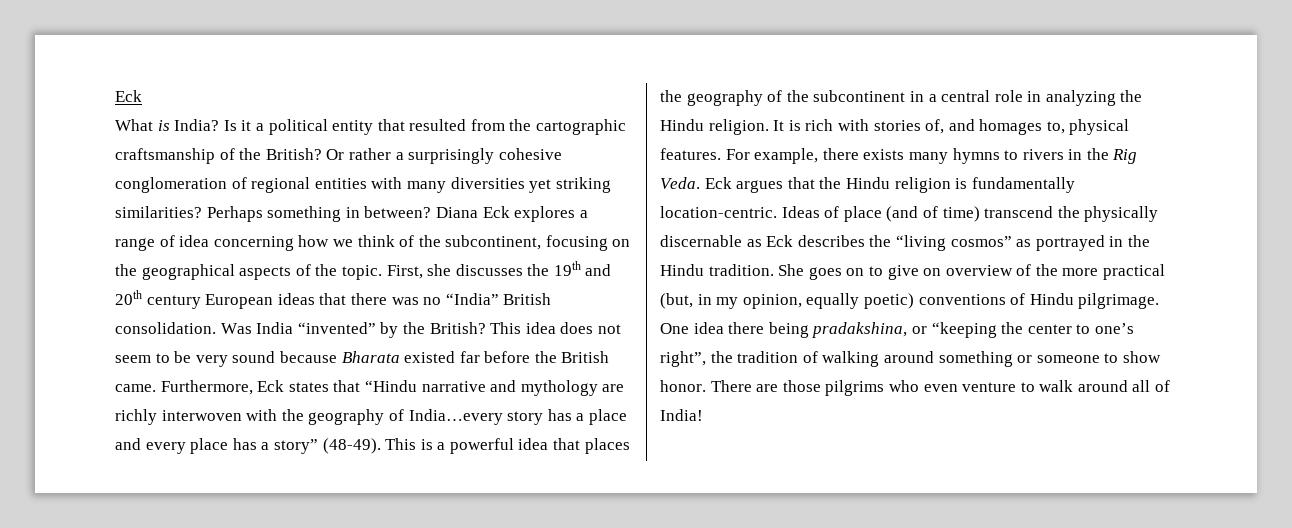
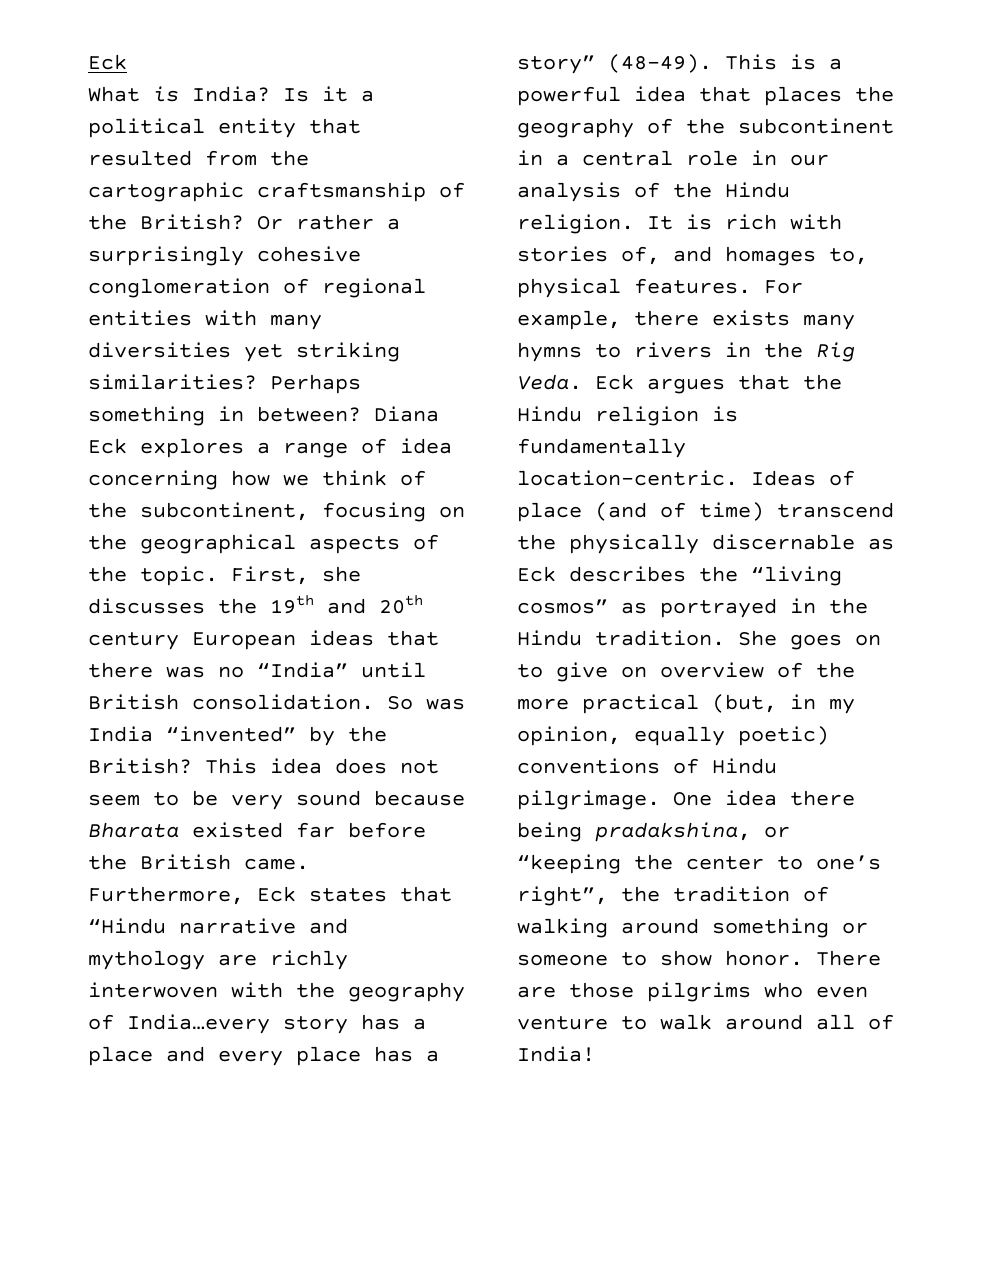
(499, 299) none -> [361,662,426,678] until
[220,323,252,334] Was -> [387,696,465,710] So was
[1045,90,1116,106] analyzing -> [790,154,829,166] [517,182,660,202] our analysis of

